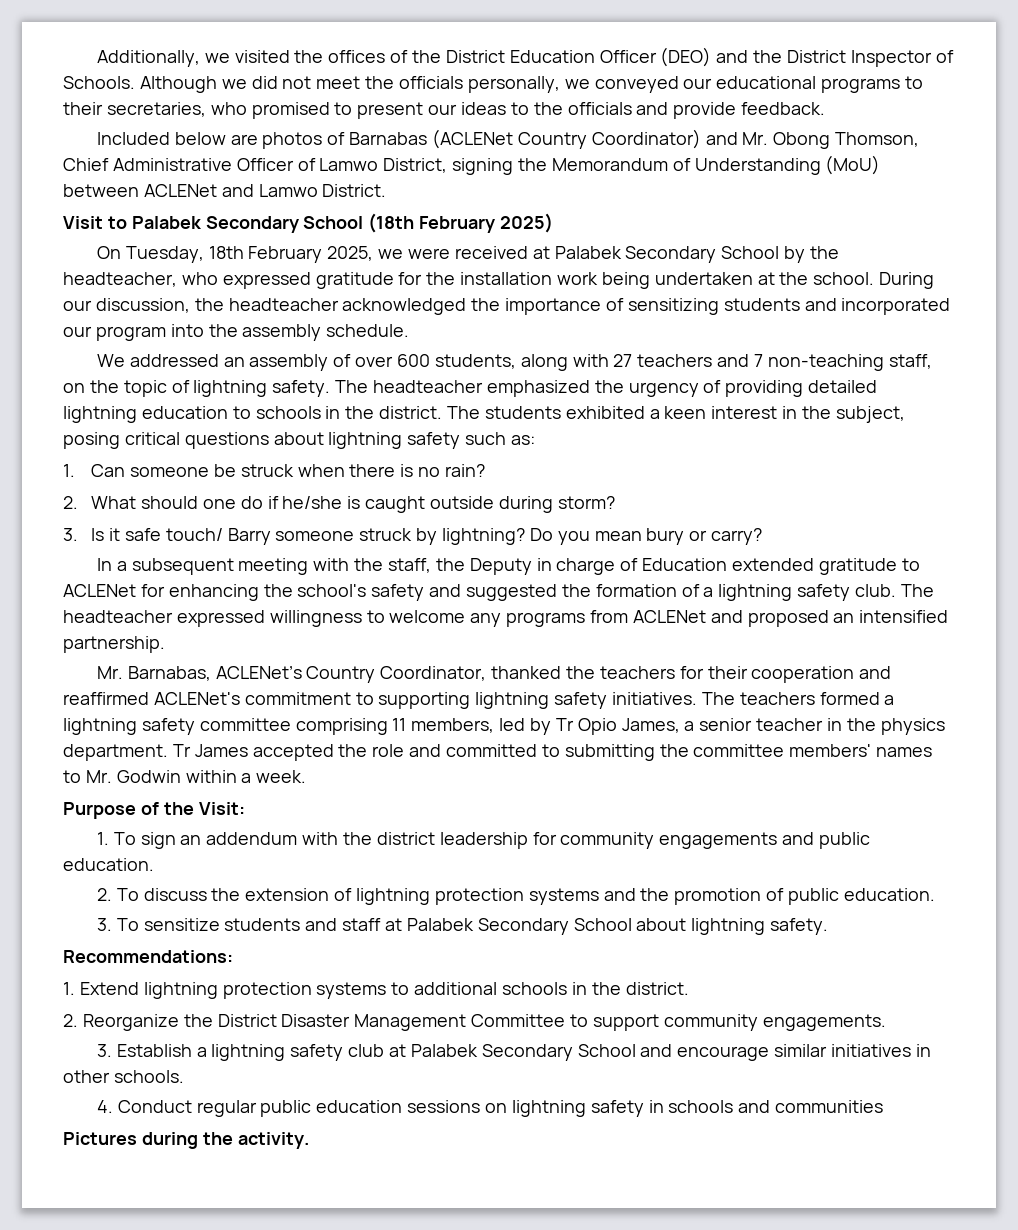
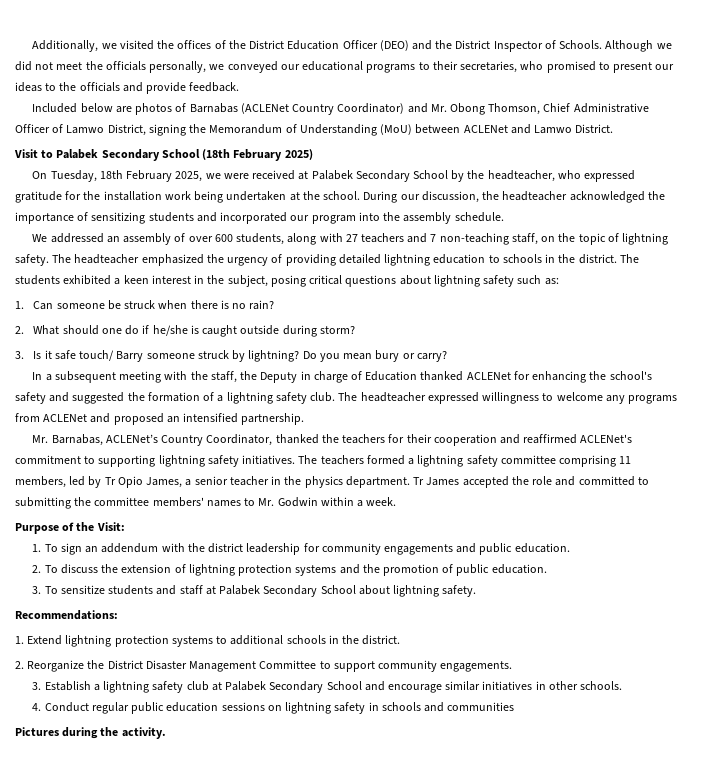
[731,558,920,575] extended gratitude to -> [420,371,464,381] thanked

